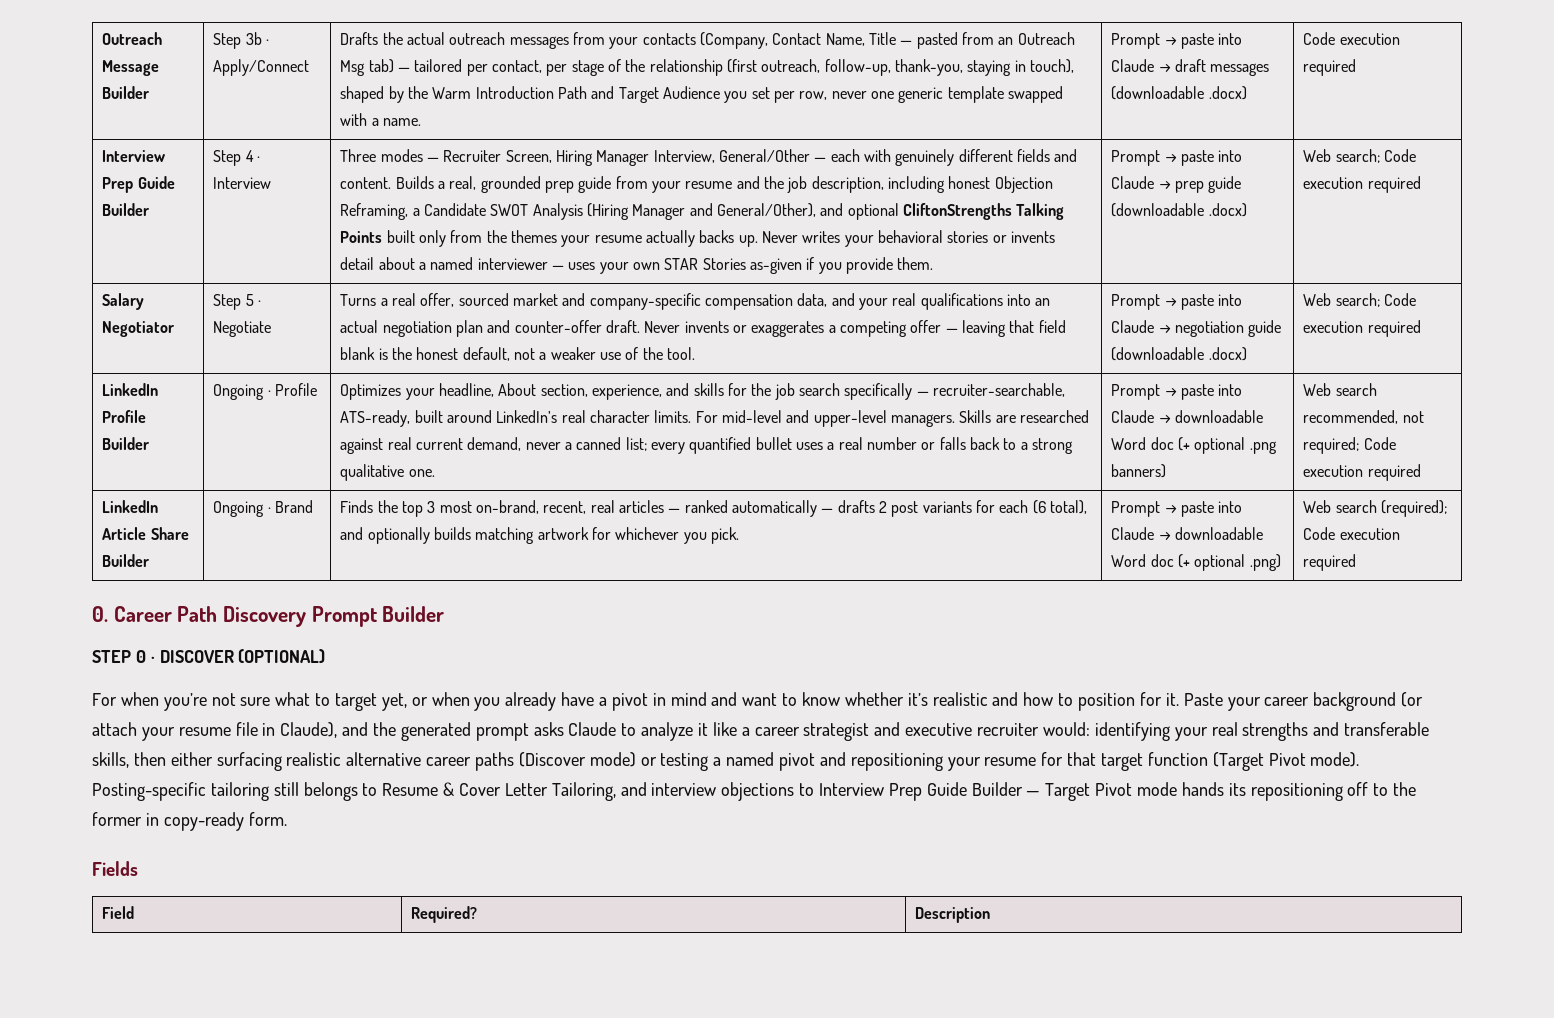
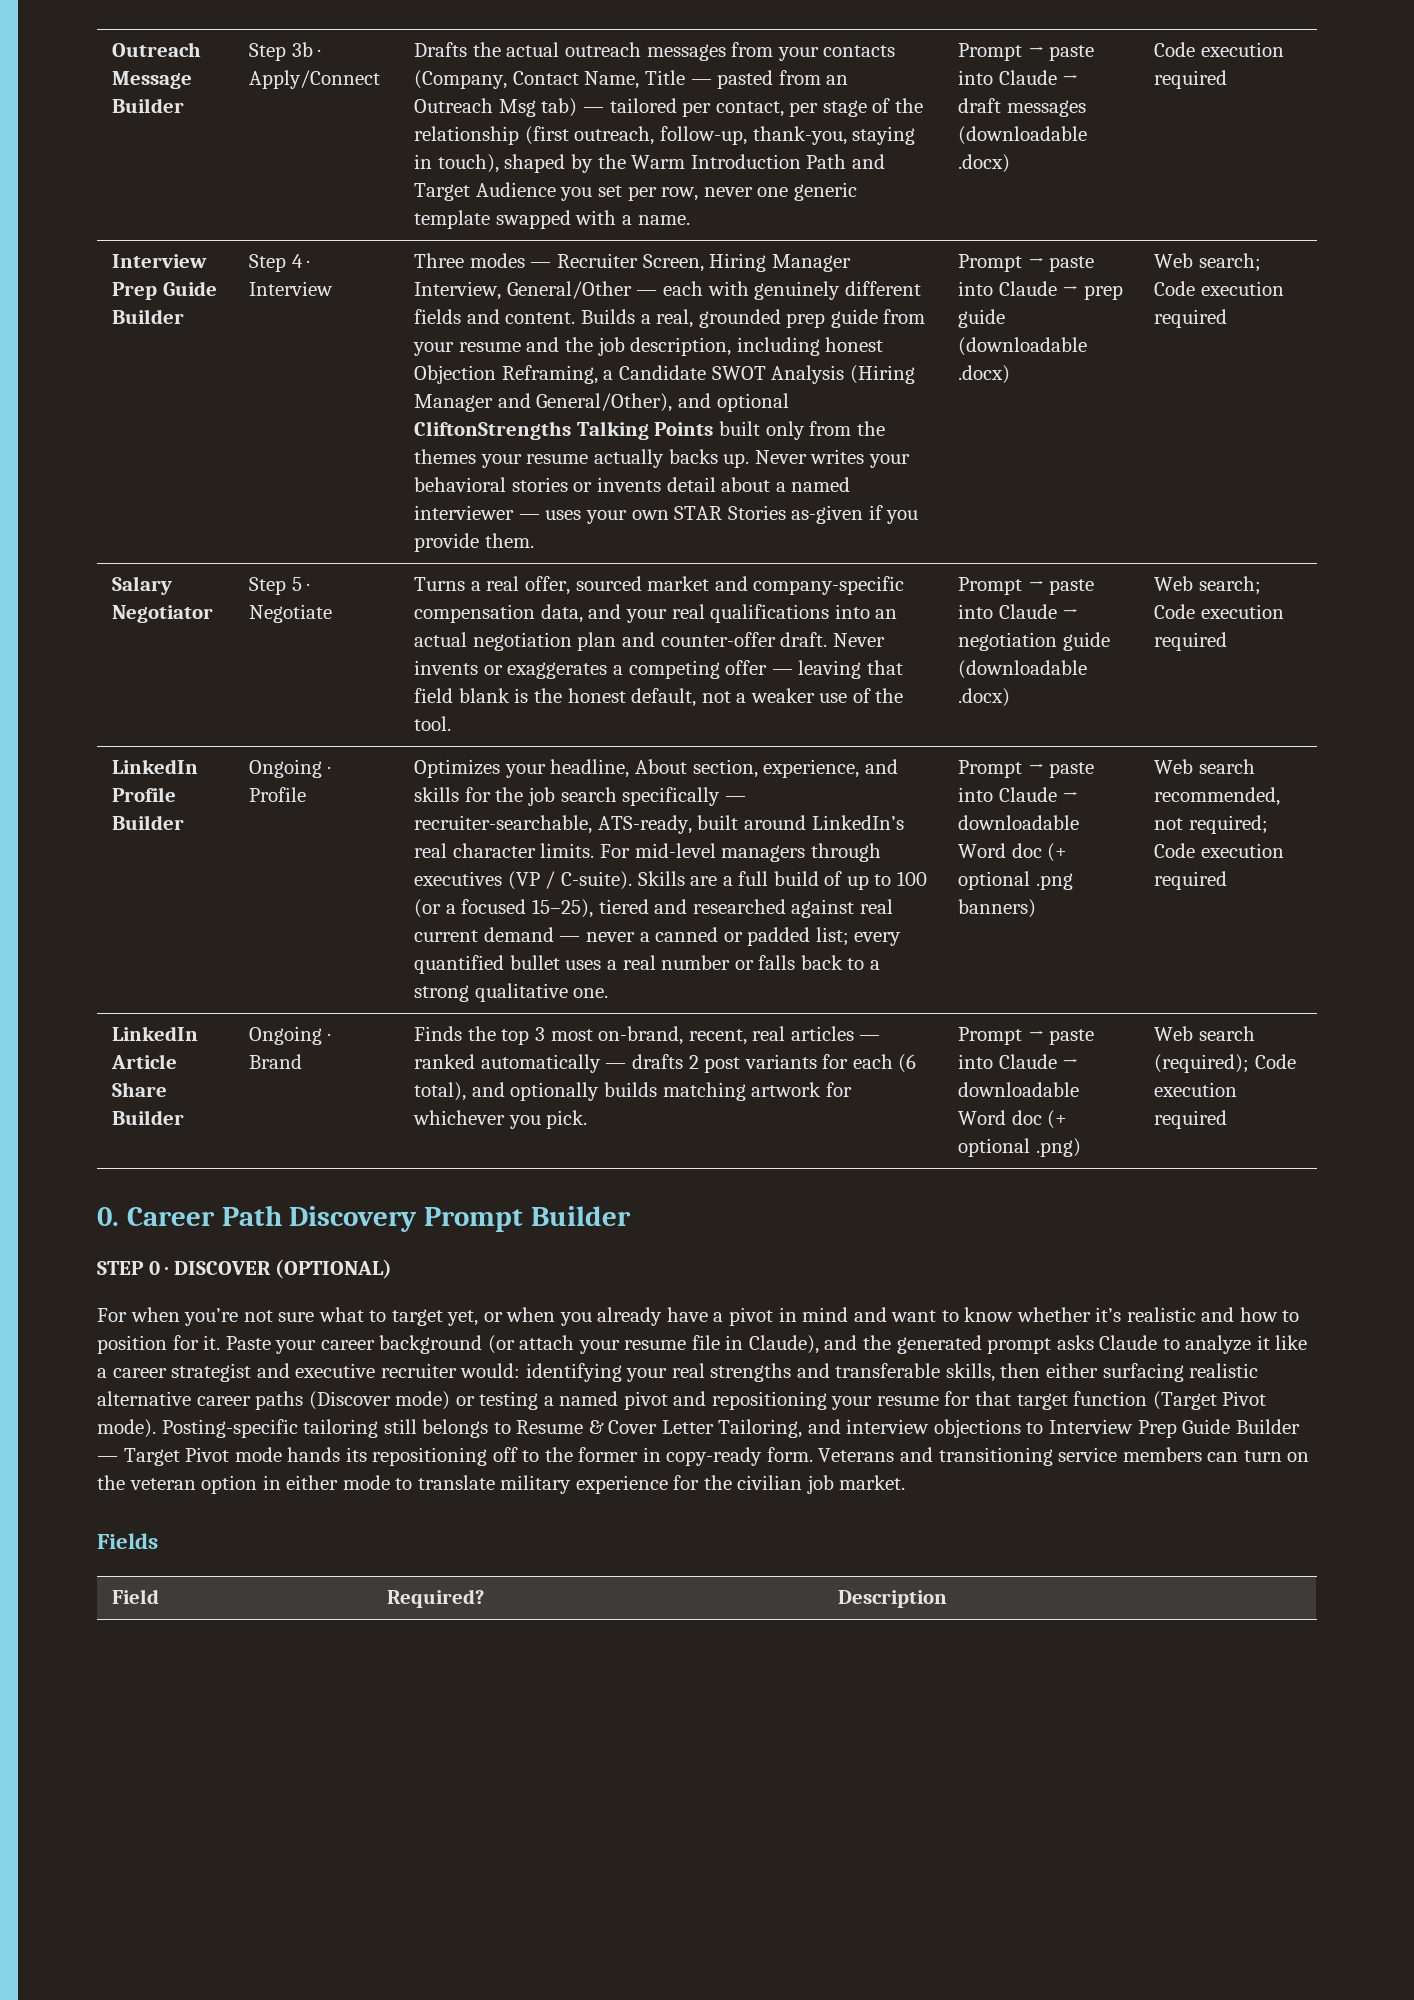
[786,410,1016,427] and upper-level managers. Skills are -> [721,843,881,862] [414,871,927,890] [414,899,688,918] managers through executives (VP / C-suite). Skills are a full build of up to 100 (or a focused 15–25), tiered and
[467,437,522,451] demand, -> [483,927,581,942] demand —
(622, 443) none -> [723,927,811,946] or padded
(287, 819) none -> [818,1447,1310,1466] [97,1475,906,1494] Veterans and transitioning service members can turn on the veteran option in either mode to translate military experience for the civilian job market.

